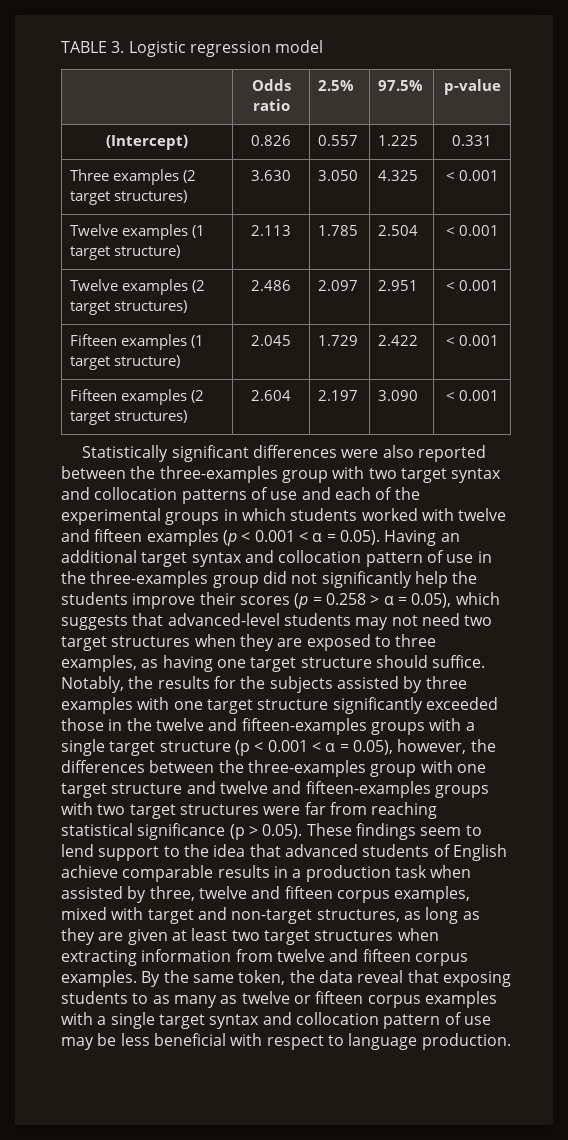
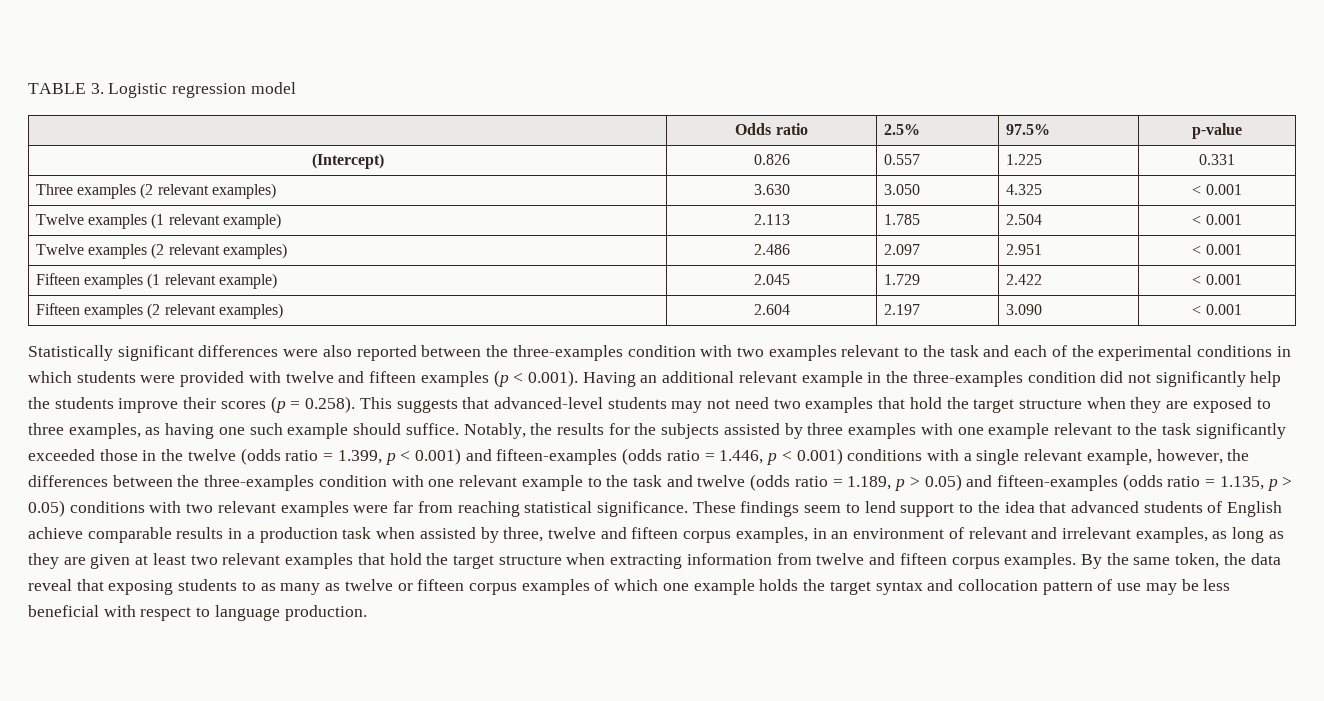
[70,190,188,205] target structures) -> [157,183,276,199] relevant examples)
[70,245,181,260] target structure) -> [168,213,281,229] relevant example)
[70,300,188,315] target structures) -> [168,243,287,259] relevant examples)
[70,355,181,370] target structure) -> [164,273,277,289] relevant example)
[70,410,188,425] target structures) -> [164,303,283,319] relevant examples)
[281,466,502,483] [61,487,298,504] group with two target syntax and collocation patterns of use -> [627,345,979,361] condition with two examples relevant to the task
[165,512,220,525] groups -> [1196,345,1272,357] conditions
[361,508,418,521] worked -> [140,371,245,387] were provided
[254,530,460,546] [61,550,474,567] 0.001 < α = 0.05). Having an additional target syntax and collocation pattern of use -> [527,370,863,387] 0.001). Having an additional relevant example
[212,575,259,588] group -> [1027,371,1096,383] condition
[325,592,500,608] 0.258 > α = 0.05), which -> [305,396,392,413] 0.258). This
[61,636,191,651] target structures -> [805,397,1082,413] examples that hold the target structure
[250,657,372,672] target structure -> [249,423,349,439] such example
[206,699,329,714] target structure -> [988,423,1192,439] example relevant to the task
[208,718,475,735] [61,739,393,756] and fifteen-examples groups with a single target structure (p < 0.001 < α = 0.05), -> [240,448,1152,465] (odds ratio = 1.399, p < 0.001) and fifteen-examples (odds ratio = 1.446, p < 0.001) conditions with a single relevant example,
[370,760,486,777] [61,781,489,798] [61,802,259,819] group with one target structure and twelve and fifteen-examples groups with two target structures -> [318,474,1293,491] [28,500,349,517] condition with one relevant example to the task and twelve (odds ratio = 1.189, p > 0.05) and fifteen-examples (odds ratio = 1.135, p > 0.05) conditions with two relevant examples
[137,823,303,840] significance (p > 0.05). -> [596,501,688,517] significance.
[61,907,400,924] mixed with target and non-target structures, -> [812,527,1208,543] in an environment of relevant and irrelevant examples,
[263,930,394,945] target structures -> [222,553,562,569] relevant examples that hold the target structure
[61,1012,155,1029] with a single -> [594,579,826,595] of which one example holds the

